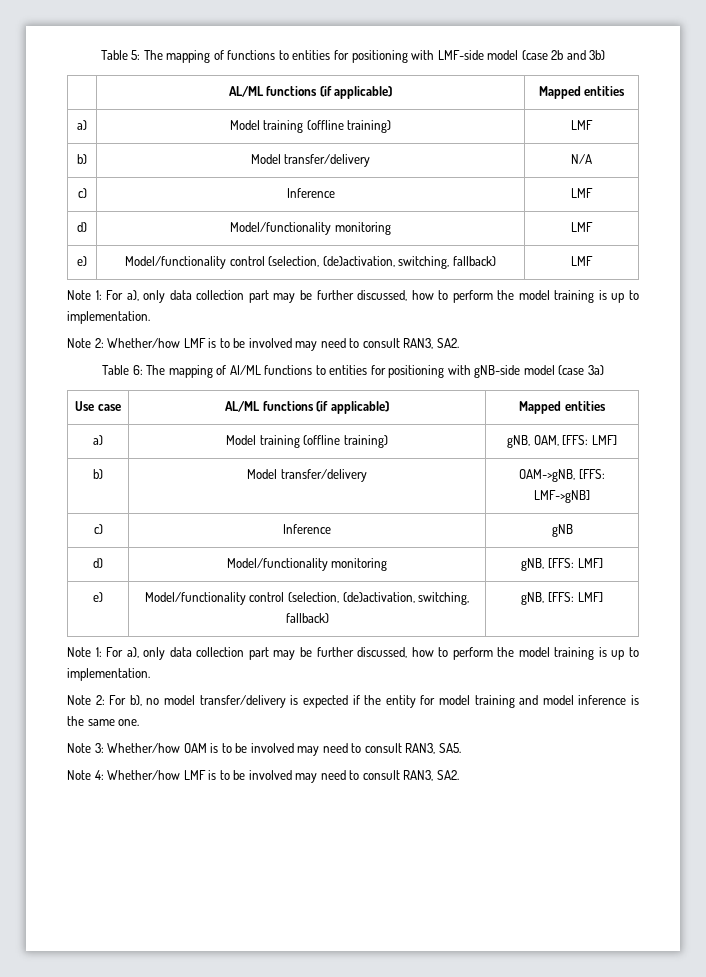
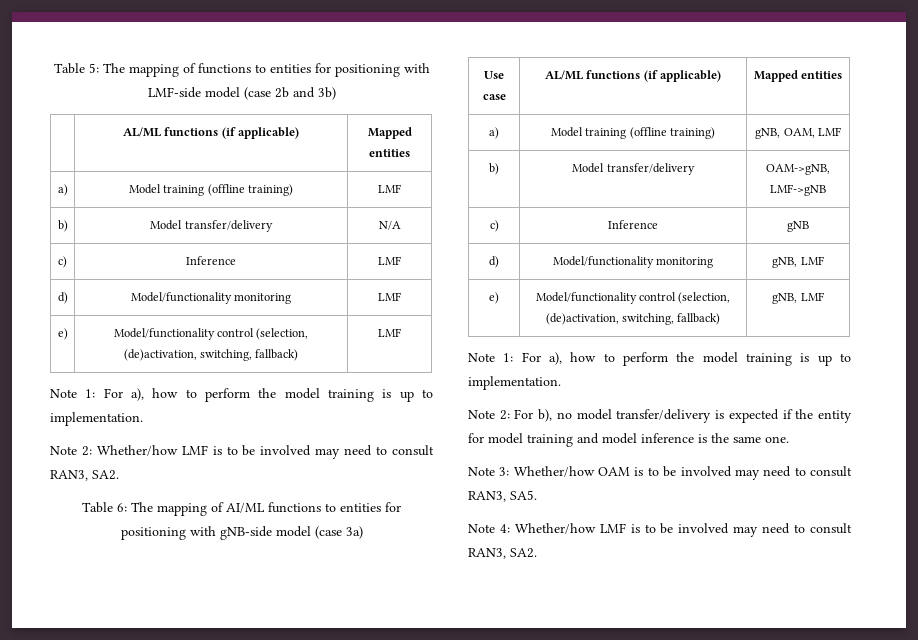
[143,290,408,303] only data collection part may be further discussed, -> (144, 394) none
[562,435,617,445] [FFS: LMF] -> [817,127,841,136] LMF
[578,469,605,479] [534,490,590,503] [FFS: LMF->gNB] -> [770,184,826,196] LMF->gNB
[548,558,603,568] [FFS: LMF] -> [800,256,824,265] LMF
[548,592,603,602] [67,647,408,660] [FFS: LMF] // Note 1: For a), only data collection part may be further discussed, -> [800,292,824,301] [468,352,562,365] LMF // Note 1: For a),

